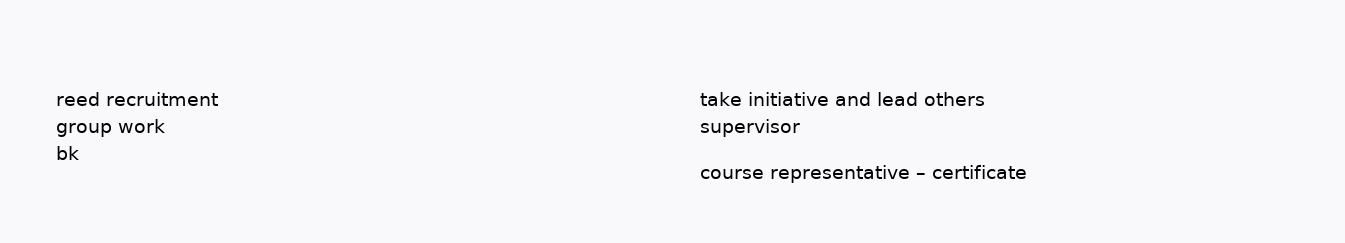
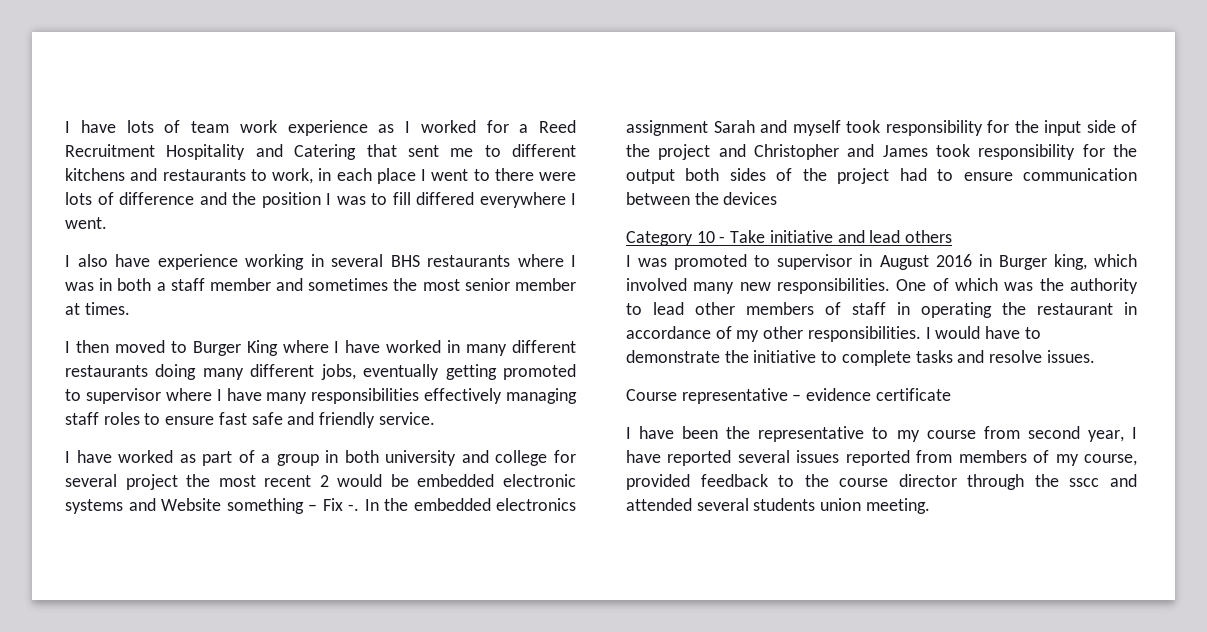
[56,92,218,106] [56,119,165,137] [56,146,79,160] [700,92,985,106] [700,119,800,137] [700,169,764,179] reed recruitment // group work // bk // take initiative and lead others // supervisor // course -> [65,120,576,136] [65,144,576,160] [65,168,576,184] [65,192,576,208] [65,217,107,229] [65,254,576,270] [65,278,576,291] [65,302,130,315] [65,340,577,356] [65,364,577,380] [65,388,577,404] [65,412,435,428] [65,450,576,466] [65,474,576,490] [65,498,576,514] [626,120,1137,136] [626,144,1137,160] [626,168,1137,184] [626,192,778,205] [626,230,953,246] [626,254,1137,270] [626,278,1138,294] [626,302,1137,318] [626,326,1041,342] [626,350,1095,366] [626,389,677,401] I have lots of team work experience as I worked for a Reed Recruitment Hospitality and Catering that sent me to different kitchens and restaurants to work, in each place I went to there were lots of difference and the position I was to fill differed everywhere I went. // I also have experience working in several BHS restaurants where I was in both a staff member and sometimes the most senior member at times. // I then moved to Burger King where I have worked in many different restaurants doing many different jobs, eventually getting promoted to supervisor where I have many responsibilities effectively managing staff roles to ensure fast safe and friendly service. // I have worked as part of a group in both university and college for several project the most recent 2 would be embedded electronic systems and Website something – Fix -. In the embedded electronics assignment Sarah and myself took responsibility for the input side of the project and Christopher and James took responsibility for the output both sides of the project had to ensure communication between the devices // Category 10 - Take initiative and lead others // I was promoted to supervisor in August 2016 in Burger king, which involved many new responsibilities. One of which was the authority to lead other members of staff in operating the restaurant in accordance of my other responsibilities. I would have to demonstrate the initiative to complete tasks and resolve issues. // Course
(926, 176) none -> [806,388,872,401] evidence
(1027, 172) none -> [626,426,1137,442] [626,450,1137,466] [626,474,1137,490] [626,498,930,514] // I have been the representative to my course from second year, I have reported several issues reported from members of my course, provided feedback to the course director through the sscc and attended several students union meeting.

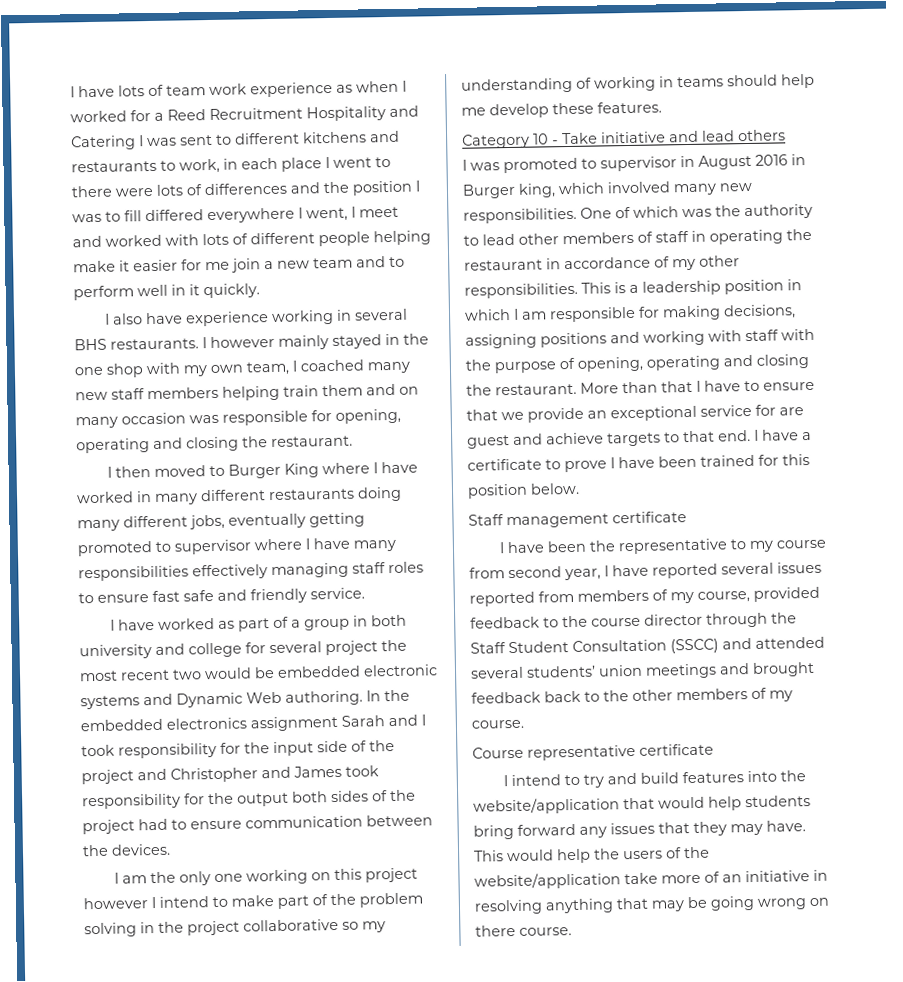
(395, 128) none -> [356,80,399,93] when
[366,144,474,157] that sent me -> [138,134,213,147] I was sent
[119,192,194,205] difference -> [204,182,287,196] differences
[65,217,107,229] went. -> [306,206,399,222] [72,230,431,248] [73,256,405,273] [73,283,260,301] went, I meet and worked with lots of different people helping make it easier for me join a new team and to perform well in it quickly.
[427,254,576,267] [65,278,576,291] [65,302,130,315] restaurants where I was in both a staff member and sometimes the most senior member at times. -> [110,333,429,350] [74,359,411,378] [75,383,419,401] [75,408,401,429] [76,435,353,454] restaurants. I however mainly stayed in the one shop with my own team, I coached many new staff members helping train them and on many occasion was responsible for opening, operating and closing the restaurant.
[319,475,329,487] 2 -> [172,669,202,680] two
[161,498,359,514] Website something – Fix -. -> [176,690,363,708] Dynamic Web authoring.
[792,120,841,136] myself -> [421,714,426,726] I
[723,192,778,205] devices -> [111,843,171,856] [113,867,418,886] [83,892,423,910] [84,918,386,938] [461,73,815,94] [461,101,662,119] devices. // I am the only one working on this project however I intend to make part of the problem solving in the project collaborative so my understanding of working in teams should help me develop these features.
[925,326,1041,339] [626,350,1095,366] [626,388,872,404] I would have to demonstrate the initiative to complete tasks and resolve issues. // Course representative – evidence -> [581,279,802,296] [464,304,796,323] [465,328,815,349] [465,353,809,374] [466,380,815,396] [466,404,804,423] [467,429,812,449] [467,453,810,473] [467,482,580,499] [468,513,609,529] This is a leadership position in which I am responsible for making decisions, assigning positions and working with staff with the purpose of opening, operating and closing the restaurant. More than that I have to ensure that we provide an exceptional service for are guest and achieve targets to that end. I have a certificate to prove I have been trained for this position below. // Staff management
[1069,474,1137,487] [626,498,930,514] sscc and attended several students union meeting. -> [470,636,825,654] [470,661,815,679] [471,687,793,704] [471,719,524,729] [472,743,714,761] [502,770,806,788] [473,795,811,815] [473,820,806,840] [474,846,710,864] [474,869,828,890] [474,895,830,915] [475,924,572,937] Staff Student Consultation (SSCC) and attended several students’ union meetings and brought feedback back to the other members of my course. // Course representative certificate // I intend to try and build features into the website/application that would help students bring forward any issues that they may have. This would help the users of the website/application take more of an initiative in resolving anything that may be going wrong on there course.

